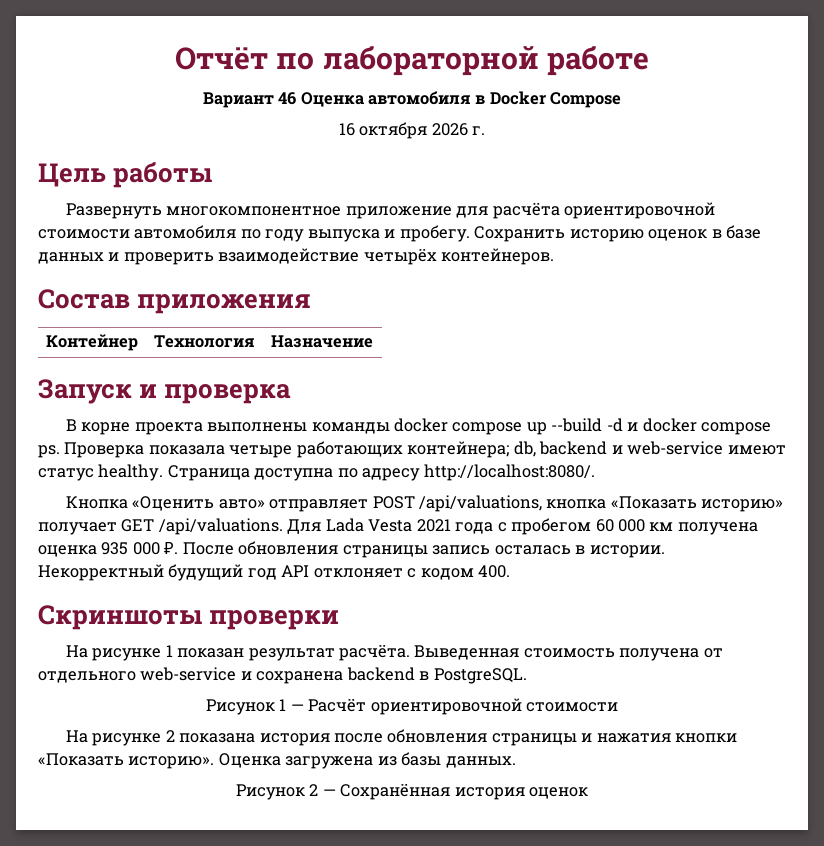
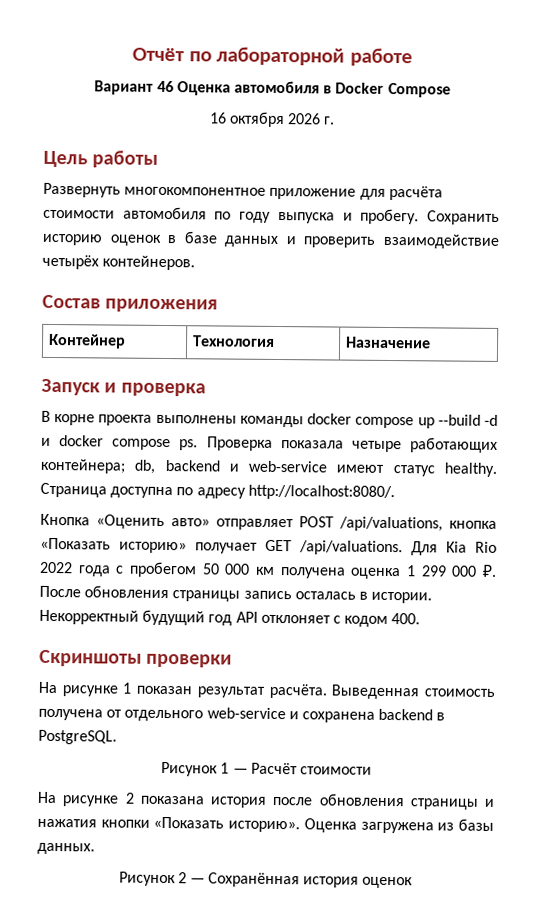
[563,202,715,219] ориентировочной -> (443, 193) none
[325,518,451,532] Lada Vesta 2021 -> [446,541,497,553] [39,561,73,574] Kia Rio 2022
[595,519,614,532] 60 -> [201,563,220,575] 50
[101,542,129,555] 935 -> [406,565,447,577] 1 299
[370,698,522,715] ориентировочной -> (298, 768) none

